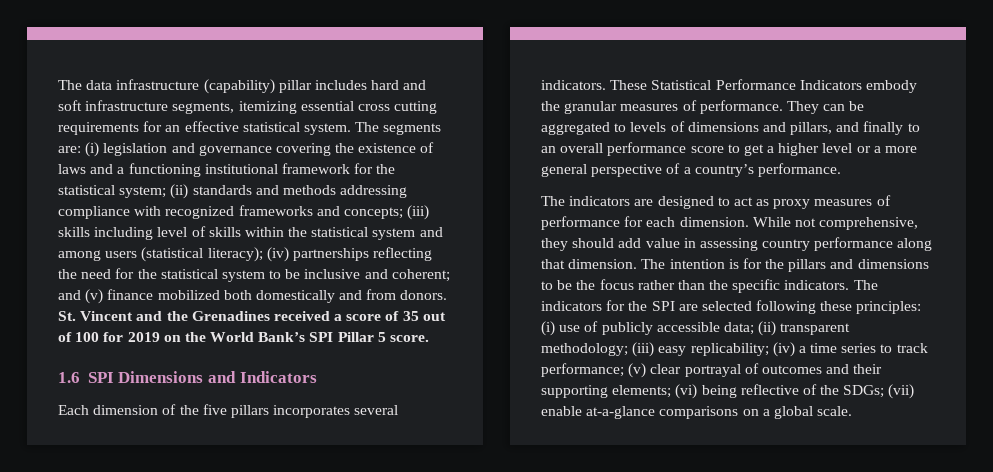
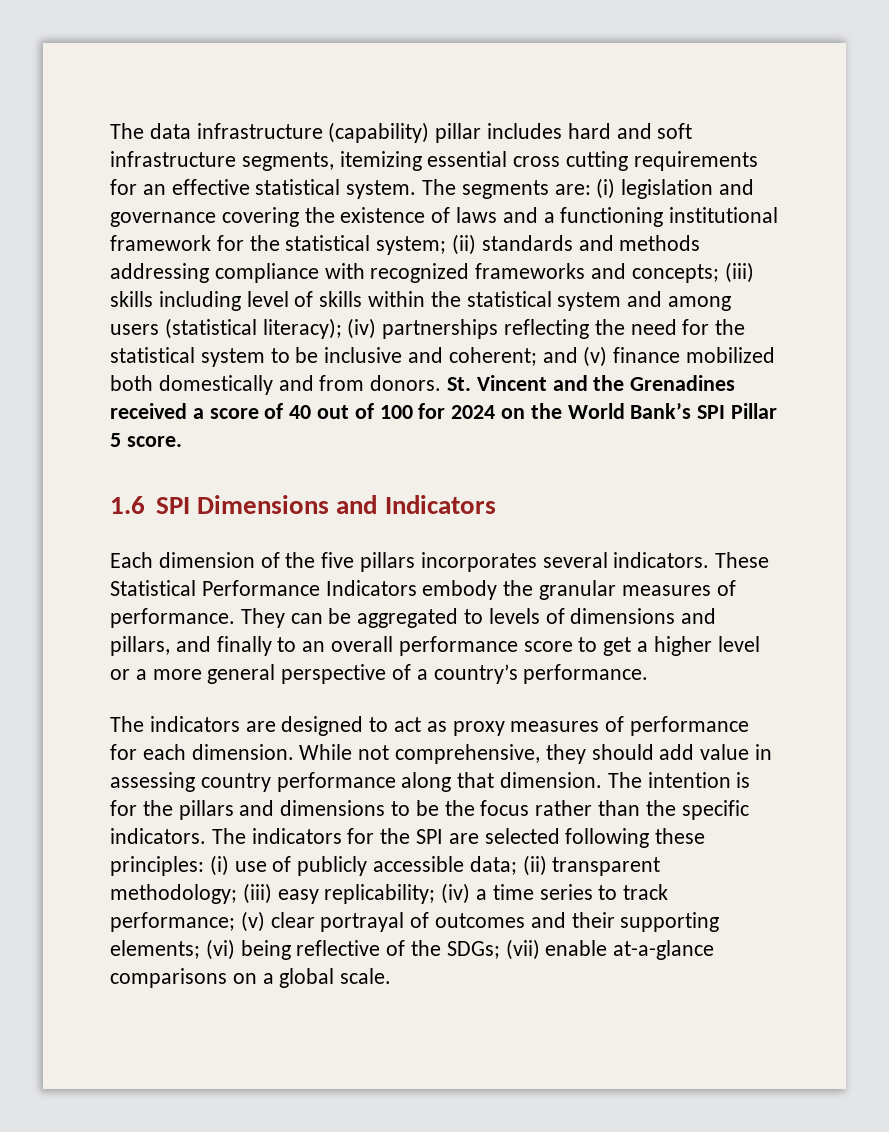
[402,311,419,321] 35 -> [289,405,312,419] 40
[127,332,160,342] 2019 -> [451,405,496,419] 2024

